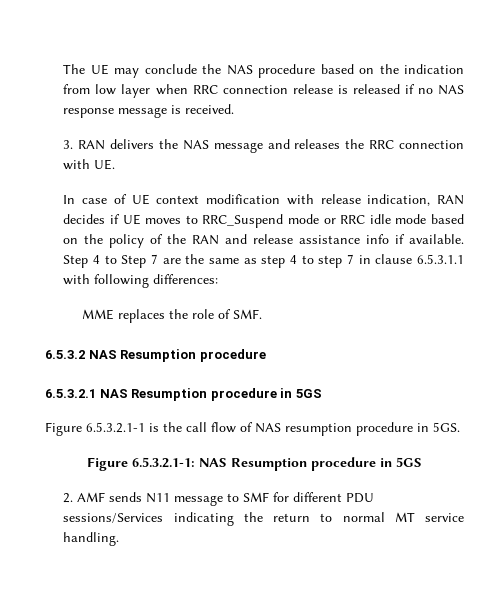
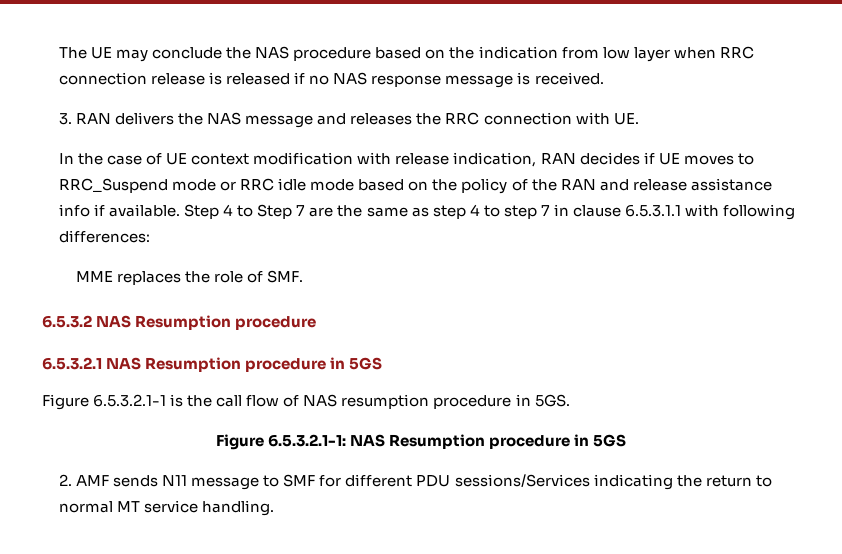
(76, 199) none -> [78,153,104,165] the

